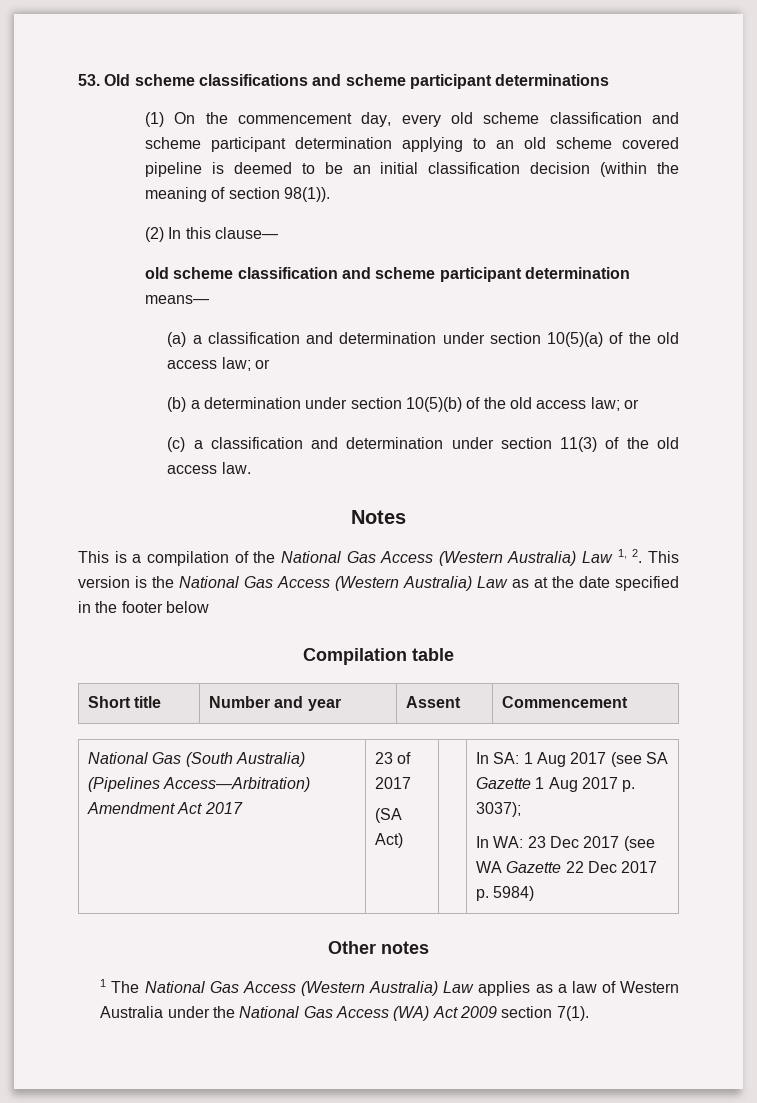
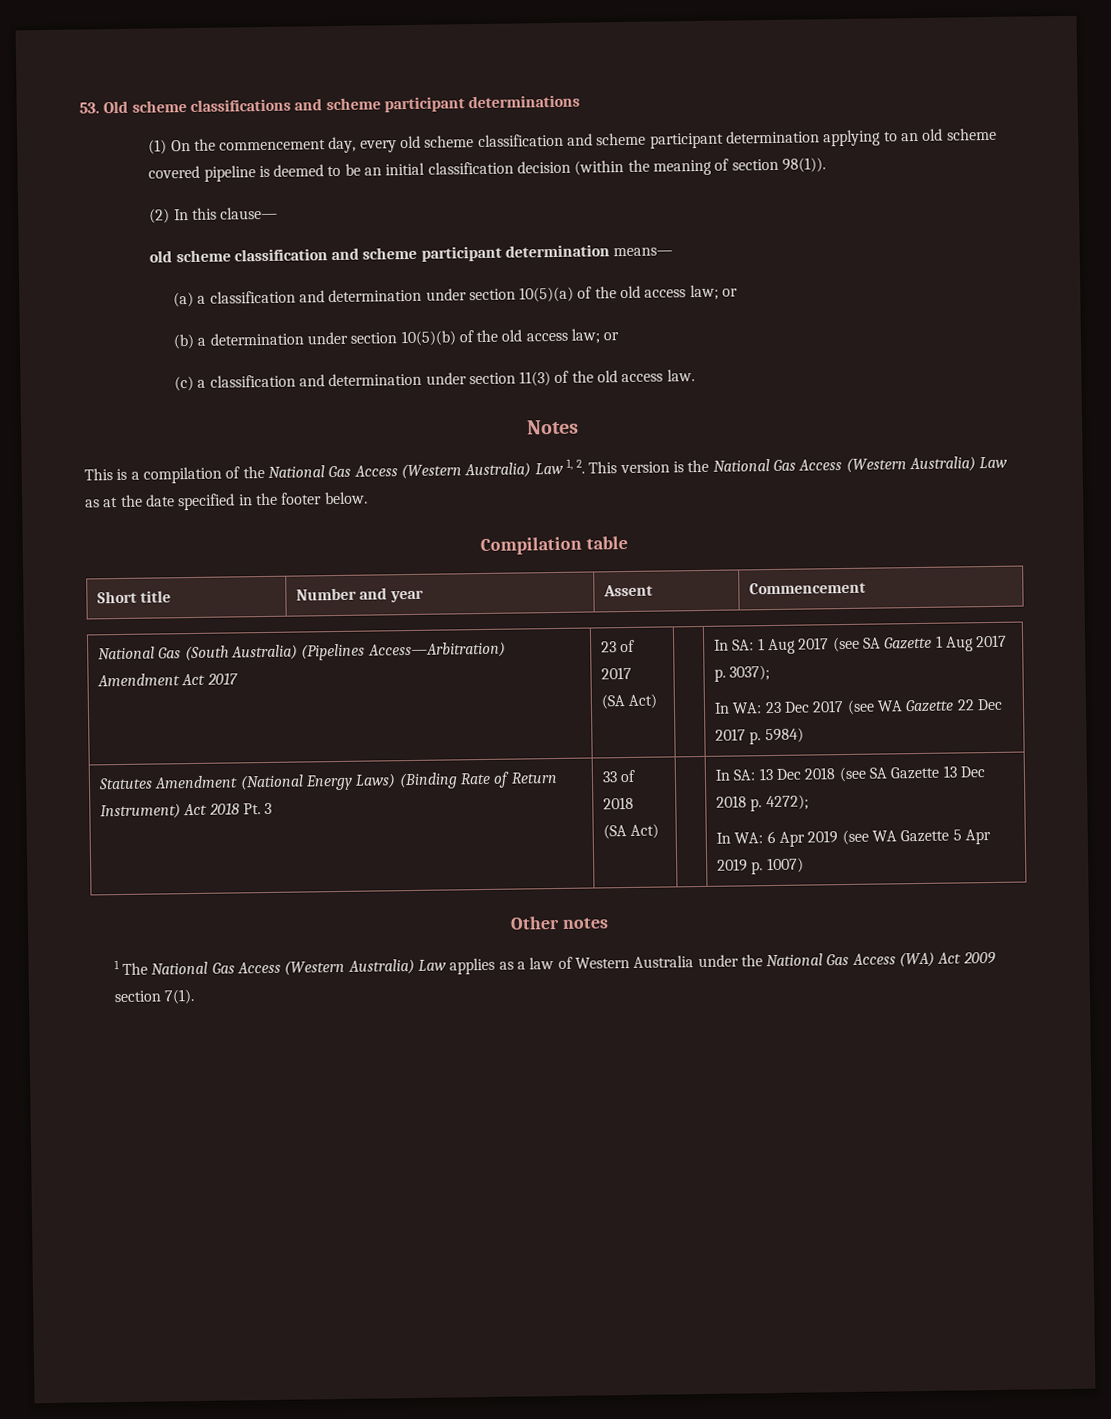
[165,601,209,613] below -> [323,491,368,505] below.
(535, 893) none -> [98,771,558,791] [100,802,273,820] [602,769,637,783] [603,796,635,810] [603,823,660,840] [715,765,985,783] [716,794,809,812] [716,829,991,847] [717,857,804,875] // Statutes Amendment (National Energy Laws) (Binding Rate of Return Instrument) Act 2018 Pt. 3 | 33 of 2018 // (SA Act) | | In SA: 13 Dec 2018 (see SA Gazette 13 Dec 2018 p. 4272); // In WA: 6 Apr 2019 (see WA Gazette 5 Apr 2019 p. 1007)

